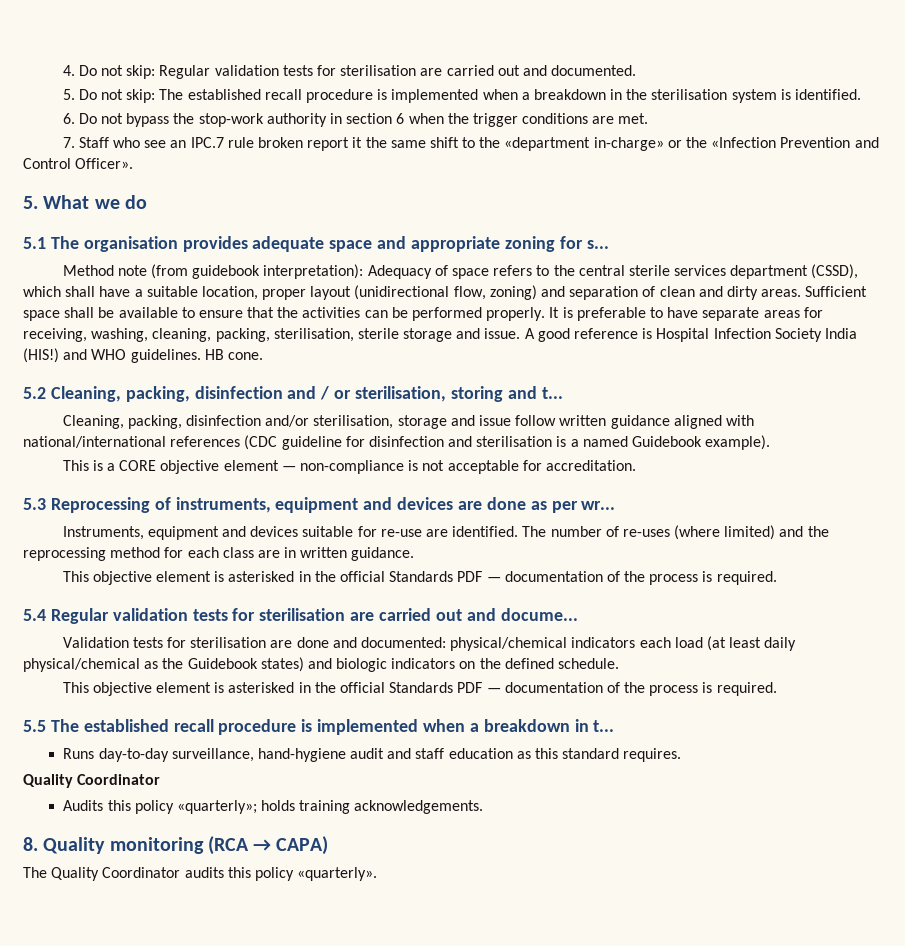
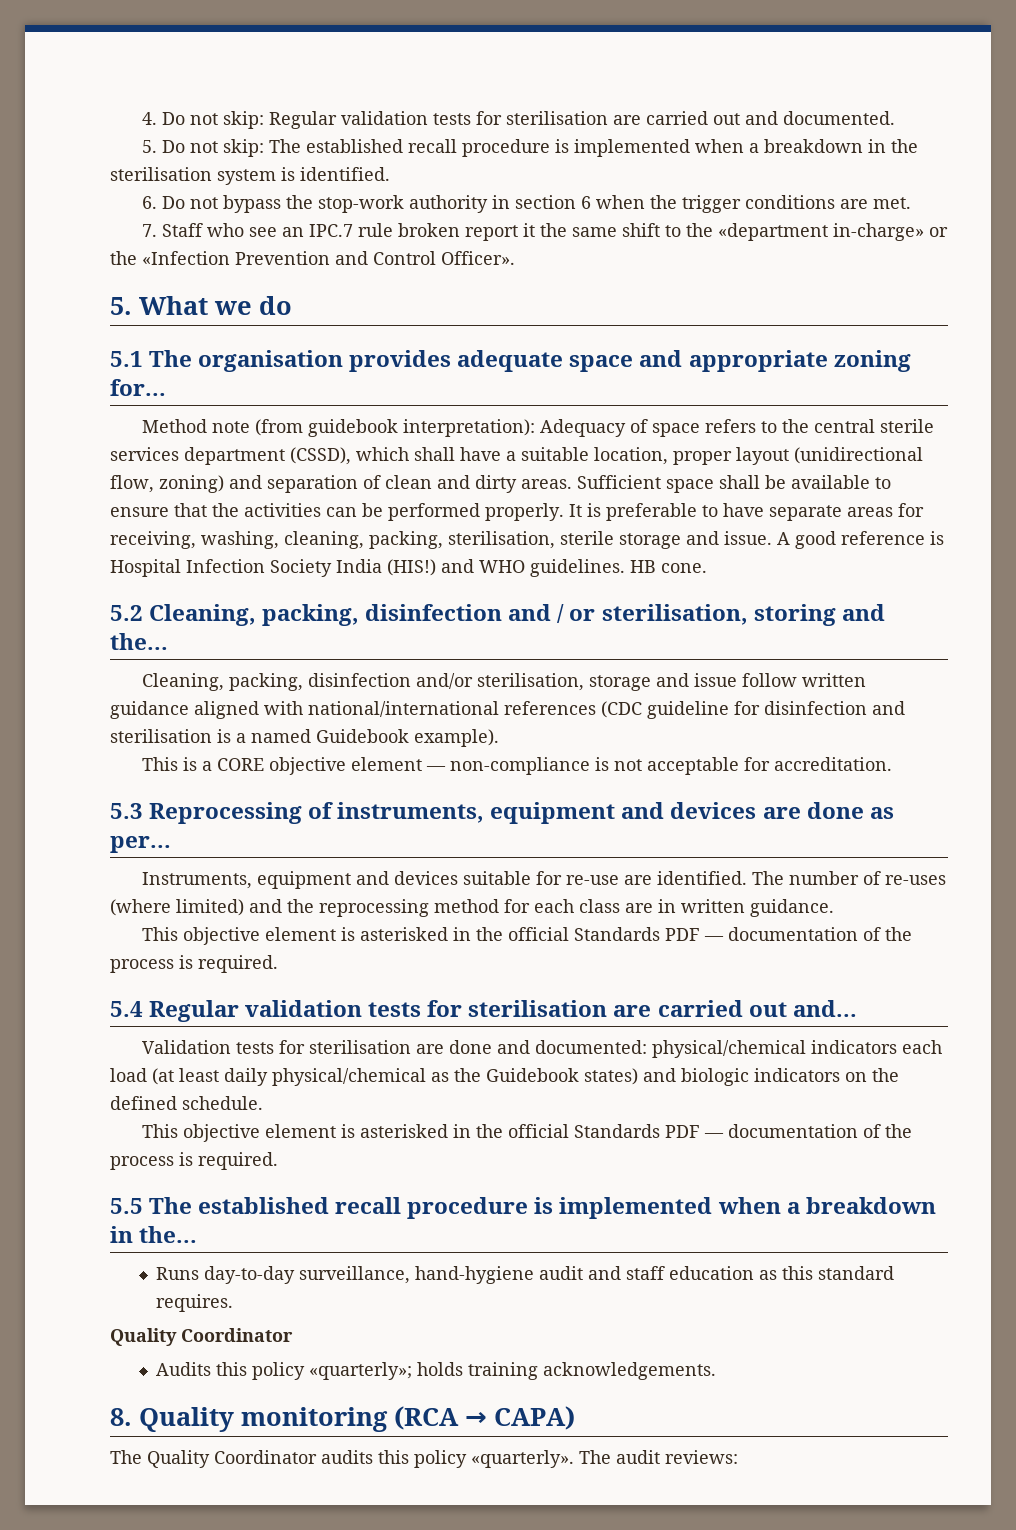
[559,236,609,249] for s... -> [110,379,166,396] for...
[541,387,563,399] t... -> [110,633,168,650] the...
[551,501,616,513] per wr... -> [110,836,171,853] per...
[466,608,578,621] and docume... -> [792,1000,857,1017] and...
[593,720,615,732] t... -> [139,1226,198,1243] the...
(378, 874) none -> [579,1450,738,1464] The audit reviews:

